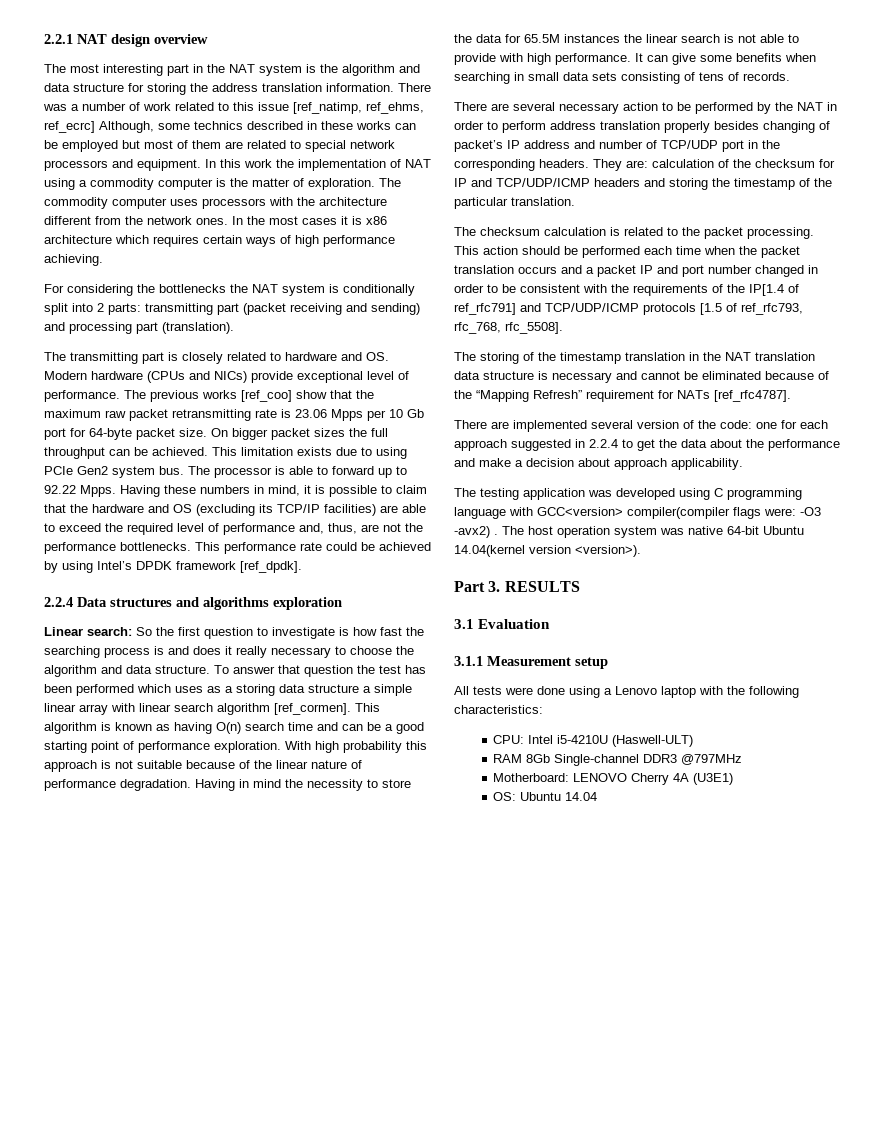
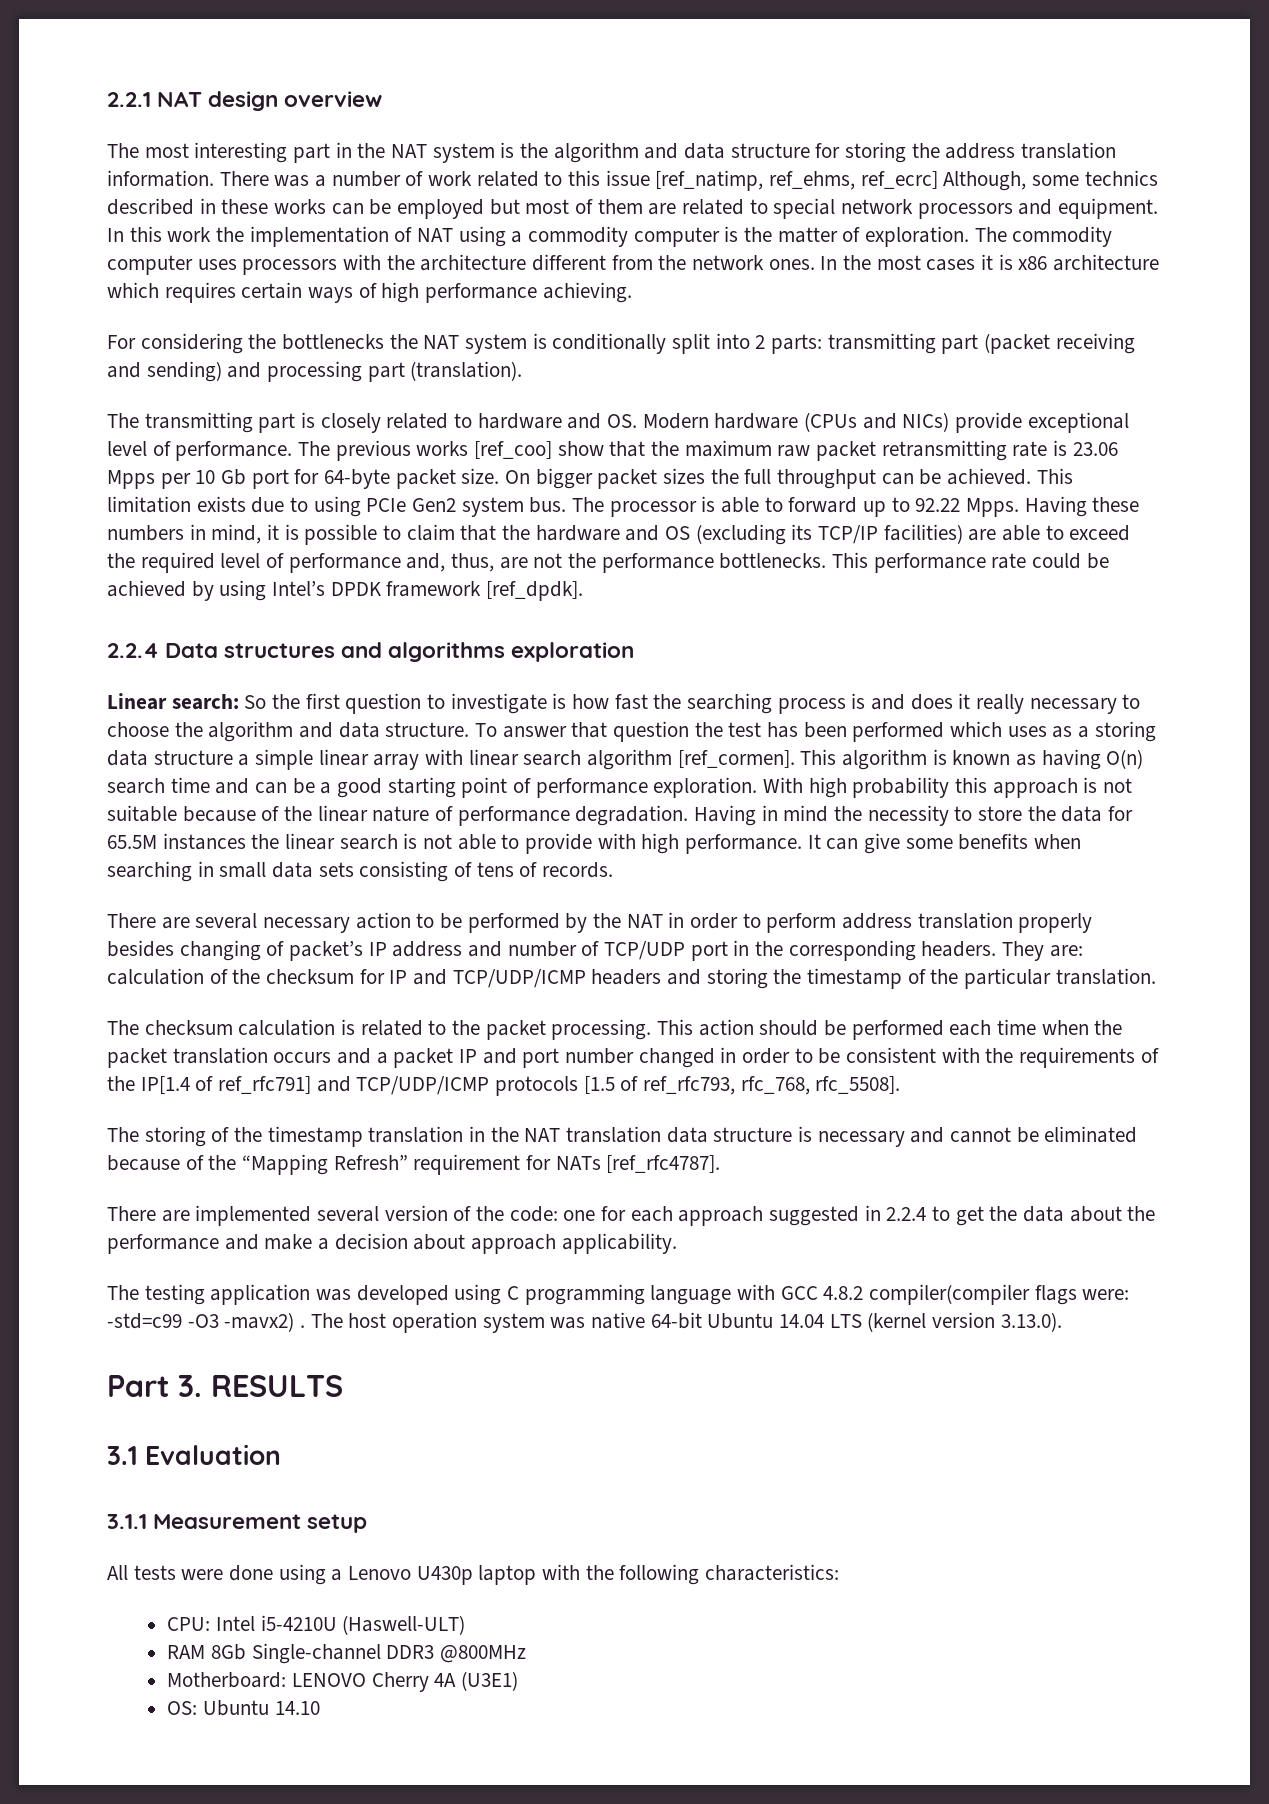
[537,507,623,516] GCC<version> -> [780,1286,864,1300] GCC 4.8.2
[800,507,821,516] [454,526,490,538] -O3 -avx2) -> [107,1312,295,1332] -std=c99 -O3 -mavx2)
[454,545,641,557] 14.04(kernel version <version>). -> [779,1312,1062,1332] 14.04 LTS (kernel version 3.13.0).
(657, 690) none -> [416,1566,473,1585] U430p
[681,754,743,765] @797MHz -> [439,1645,526,1663] @800MHz
[565,792,598,801] 14.04 -> [274,1701,320,1715] 14.10

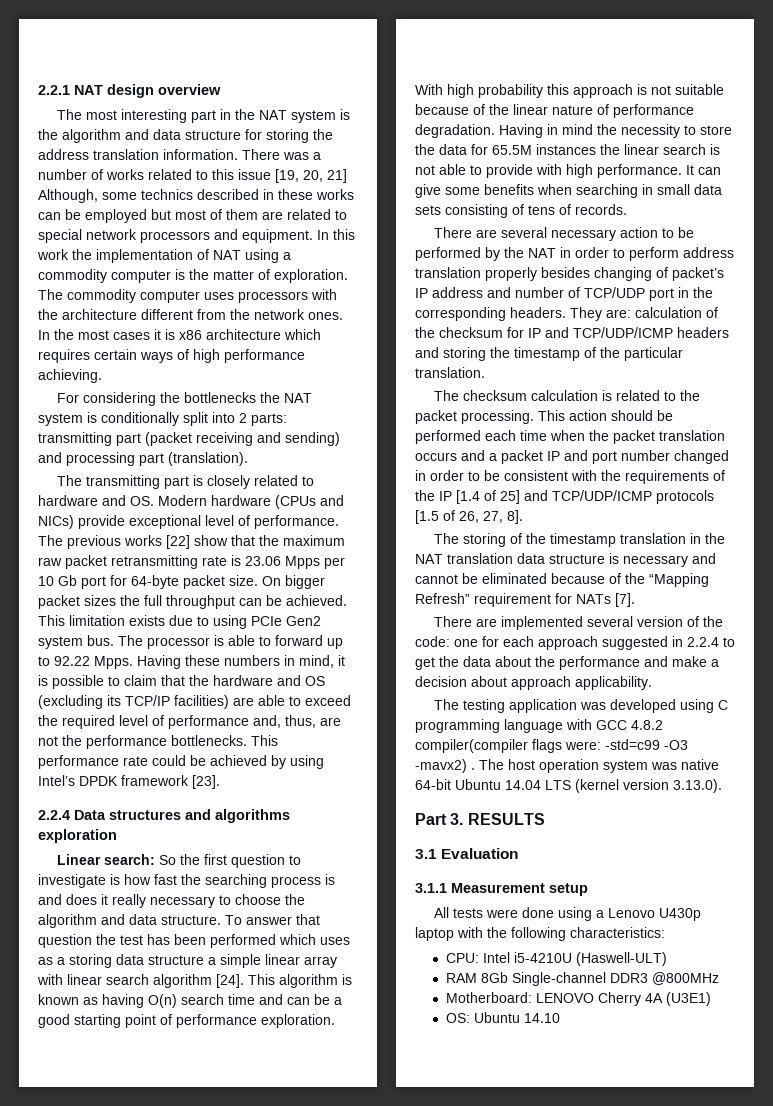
[428,171,473,186] work -> [106,169,144,180] works
[655,170,938,191] [ref_natimp, ref_ehms, ref_ecrc] -> [275,169,347,183] [19, 20, 21]
[474,441,553,459] [ref_coo] -> [166,535,190,549] [22]
[486,581,584,601] [ref_dpdk]. -> [192,775,220,789] [23].
[677,750,795,768] [ref_cormen]. -> [216,974,244,988] [24].
[140,1076,312,1094] IP[1.4 of ref_rfc791] -> [439,490,520,504] IP [1.4 of 25]
[643,1076,901,1095] ref_rfc793, rfc_768, rfc_5508]. -> [459,510,523,524] 26, 27, 8].
[606,1155,721,1173] [ref_rfc4787]. -> [615,593,635,607] [7].

